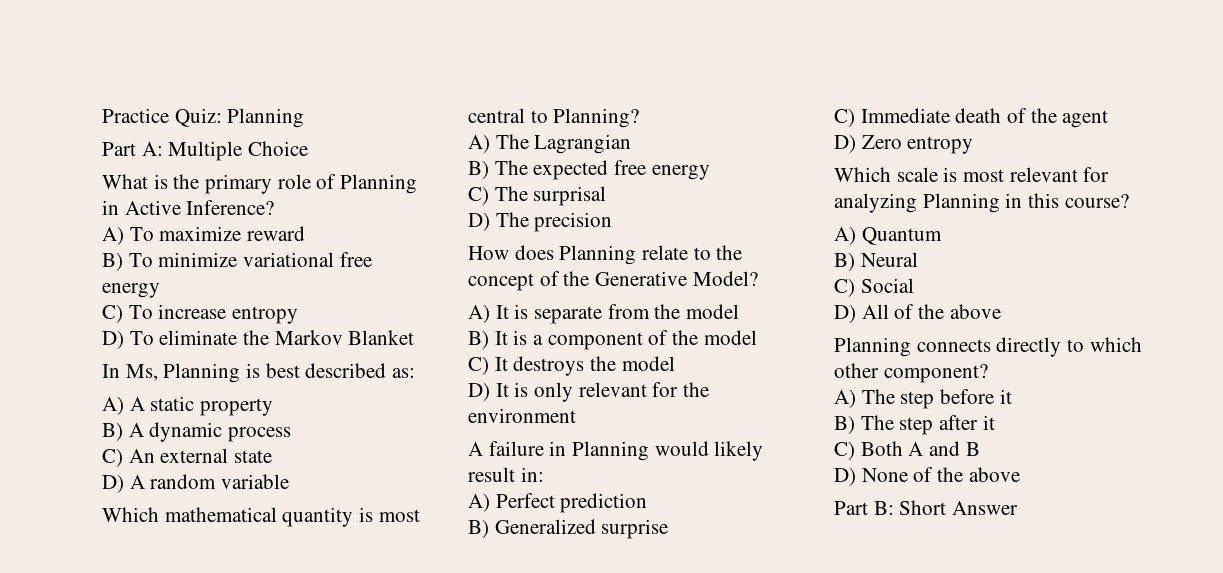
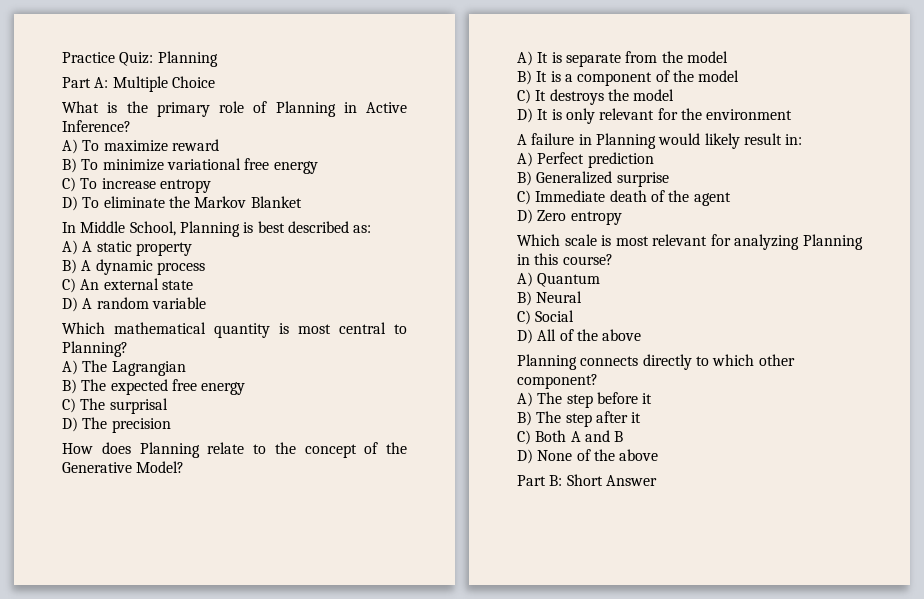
[125,364,158,381] Ms, -> [80,221,176,236] Middle School,

